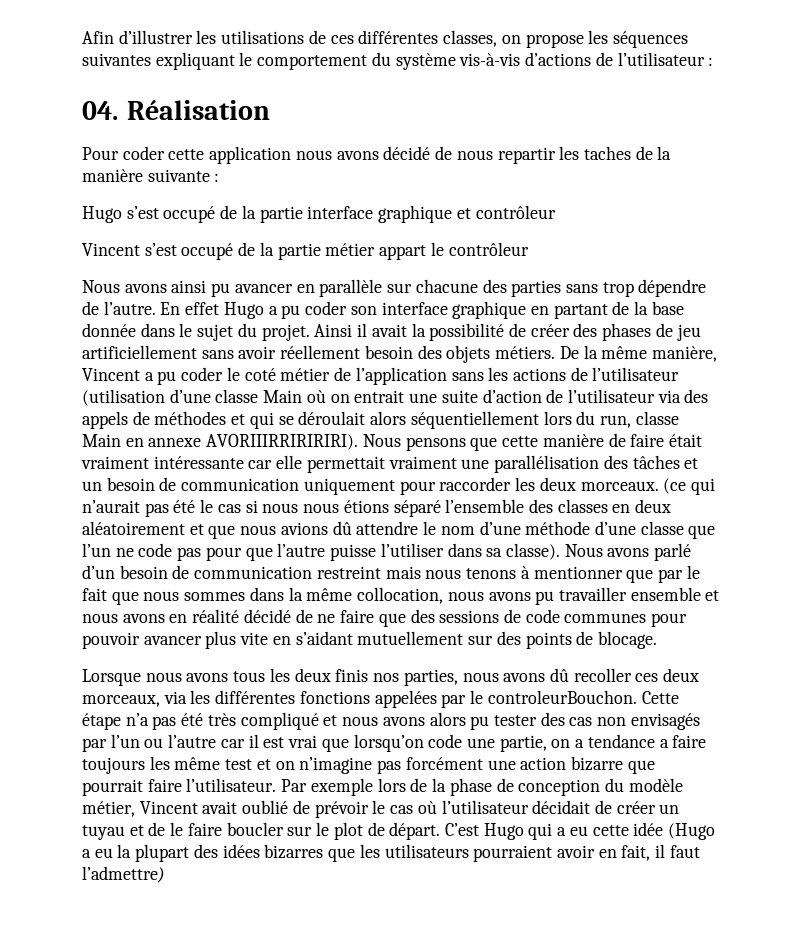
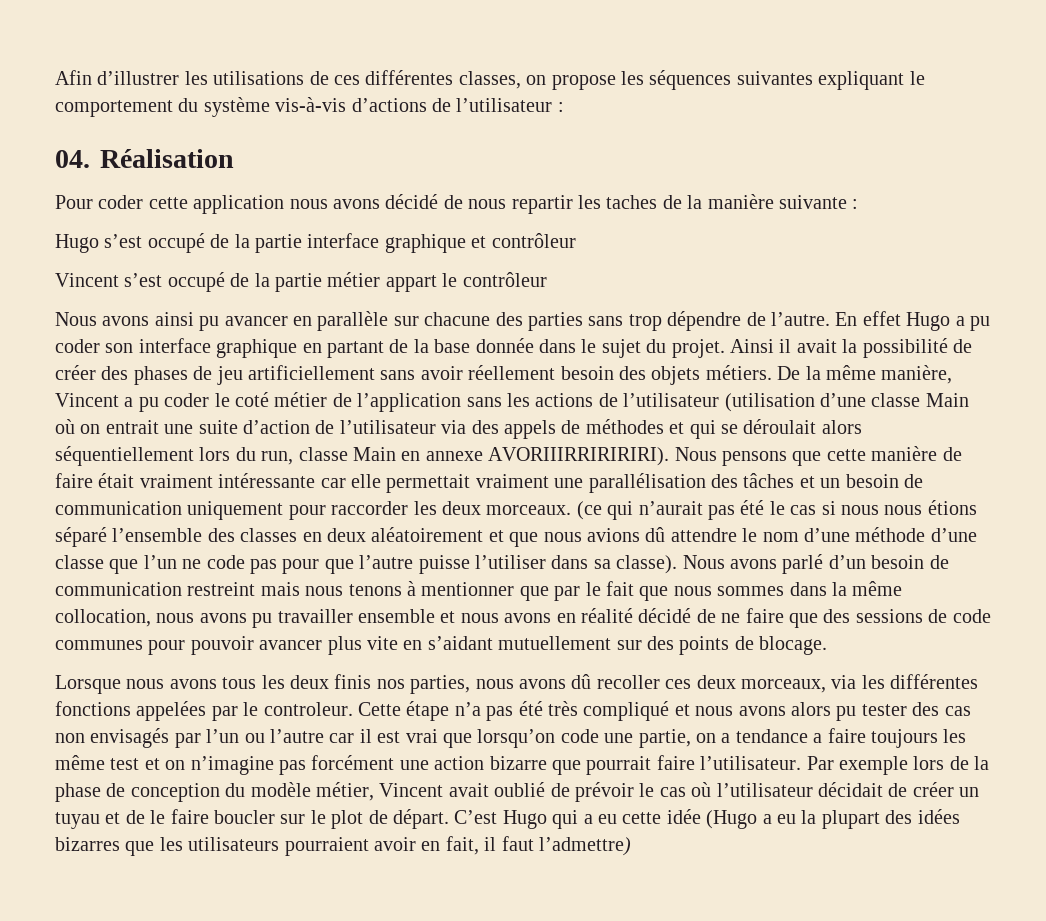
[487,690,637,704] controleurBouchon. -> [263,702,353,716] controleur.

